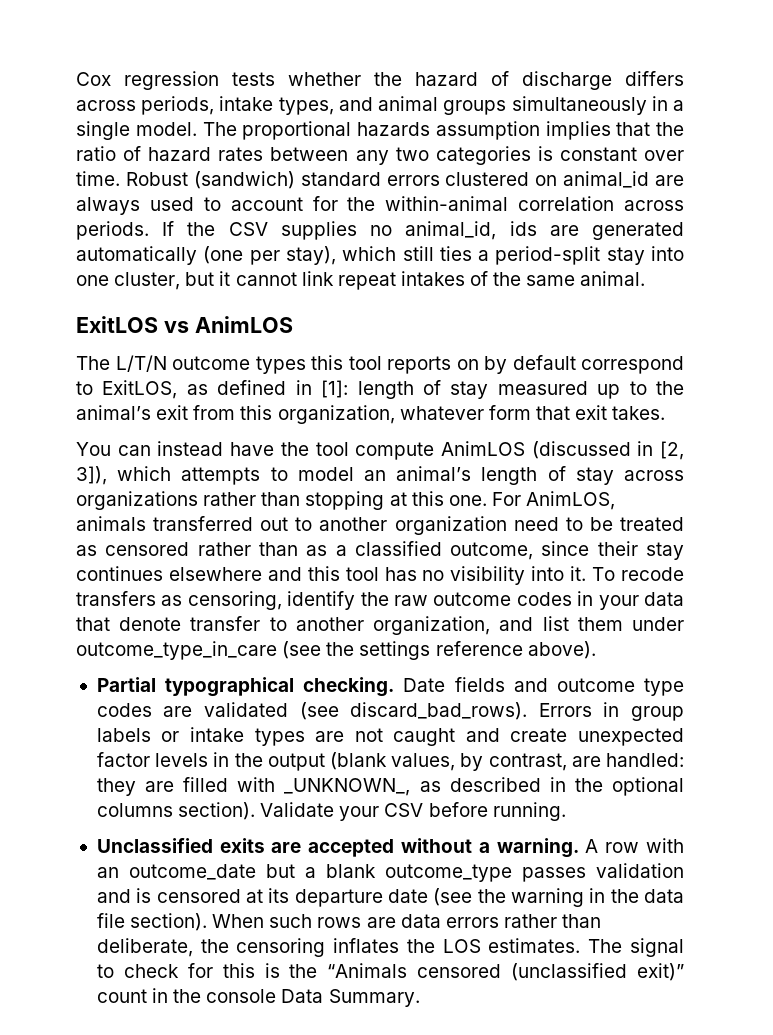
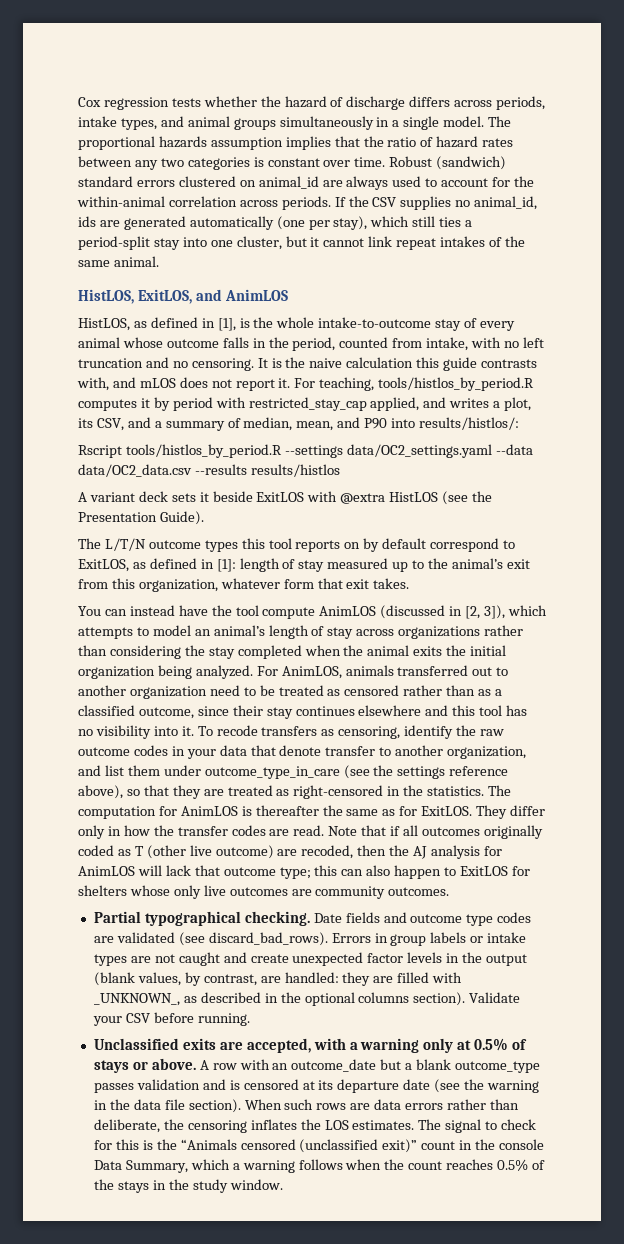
[76,316,293,333] ExitLOS vs AnimLOS -> [78,289,289,304] [78,317,516,331] [78,337,544,351] [78,357,538,371] [77,377,535,391] [78,397,532,411] [78,417,520,431] [78,444,533,458] [78,464,340,477] [78,491,493,505] [78,511,204,525] HistLOS, ExitLOS, and AnimLOS // HistLOS, as defined in [1], is the whole intake-to-outcome stay of every animal whose outcome falls in the period, counted from intake, with no left truncation and no censoring. It is the naive calculation this guide contrasts with, and mLOS does not report it. For teaching, tools/histlos_by_period.R computes it by period with restricted_stay_cap applied, and writes a plot, its CSV, and a summary of median, mean, and P90 into results/histlos/: // Rscript tools/histlos_by_period.R --settings data/OC2_settings.yaml --data data/OC2_data.csv --results results/histlos // A variant deck sets it beside ExitLOS with @extra HistLOS (see the Presentation Guide).
[305,491,487,510] stopping at this one. -> [109,645,507,659] [78,665,253,679] considering the stay completed when the animal exits the initial organization being analyzed.
[527,641,596,659] above). -> [78,785,512,799] [78,805,546,819] [78,825,543,839] [78,845,502,859] [78,865,530,879] [78,885,450,899] above), so that they are treated as right-censored in the statistics. The computation for AnimLOS is thereafter the same as for ExitLOS. They differ only in how the transfer codes are read. Note that if all outcomes originally coded as T (other live outcome) are recoded, then the AJ analysis for AnimLOS will lack that outcome type; this can also happen to ExitLOS for shelters whose only live outcomes are community outcomes.
[308,838,579,858] accepted without a warning. -> [246,1038,528,1053] [93,1058,196,1073] accepted, with a warning only at 0.5% of stays or above.
[328,989,420,1007] Summary. -> [125,1159,546,1173] [93,1179,283,1193] Summary, which a warning follows when the count reaches 0.5% of the stays in the study window.

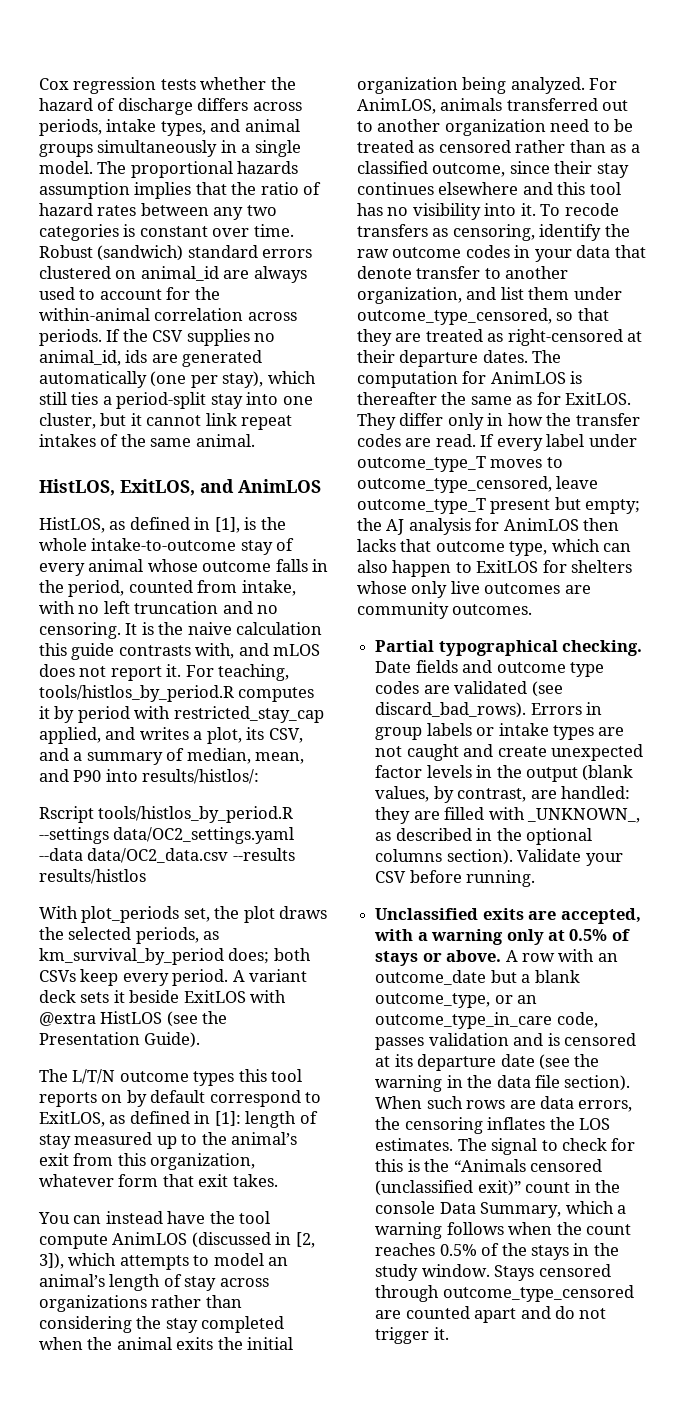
(340, 470) none -> [39,906,328,923] [39,927,220,944] [39,948,311,965] [39,969,229,986] With plot_periods set, the plot draws the selected periods, as km_survival_by_period does; both CSVs keep every period.
[204,765,509,779] [78,785,123,799] outcome_type_in_care (see the settings reference above), -> [357,308,552,325] outcome_type_censored,
[387,785,485,796] in the statistics. -> [627,331,643,342] [357,350,528,367] at their departure dates.
[328,825,543,839] [78,845,387,859] Note that if all outcomes originally coded as T (other live outcome) are recoded, then -> [480,434,637,451] [357,456,563,472] [357,476,599,493] [357,497,641,514] If every label under outcome_type_T moves to outcome_type_censored, leave outcome_type_T present but empty;
[137,865,338,879] will lack that outcome type; this -> [583,518,620,531] [357,539,600,556] then lacks that outcome type, which
[455,1061,541,1073] outcome_type -> [375,993,538,1008] [375,1012,598,1029] outcome_type, or an outcome_type_in_care code,
[405,1099,519,1110] [93,1119,160,1133] errors rather than deliberate, -> [578,1100,633,1112] errors,
(283, 1184) none -> [494,1264,611,1281] [375,1285,634,1302] [375,1306,607,1323] [375,1327,449,1344] Stays censored through outcome_type_censored are counted apart and do not trigger it.

